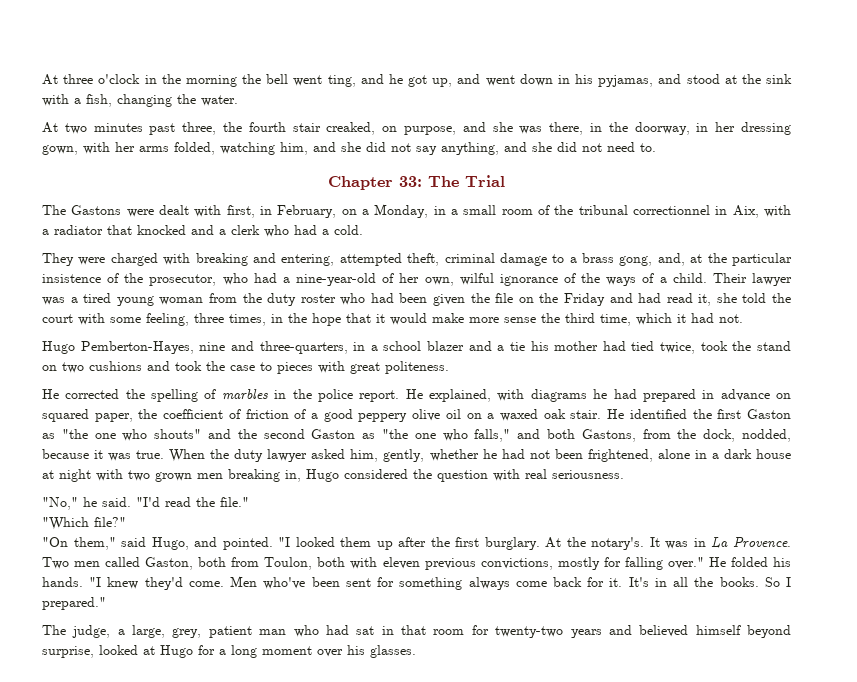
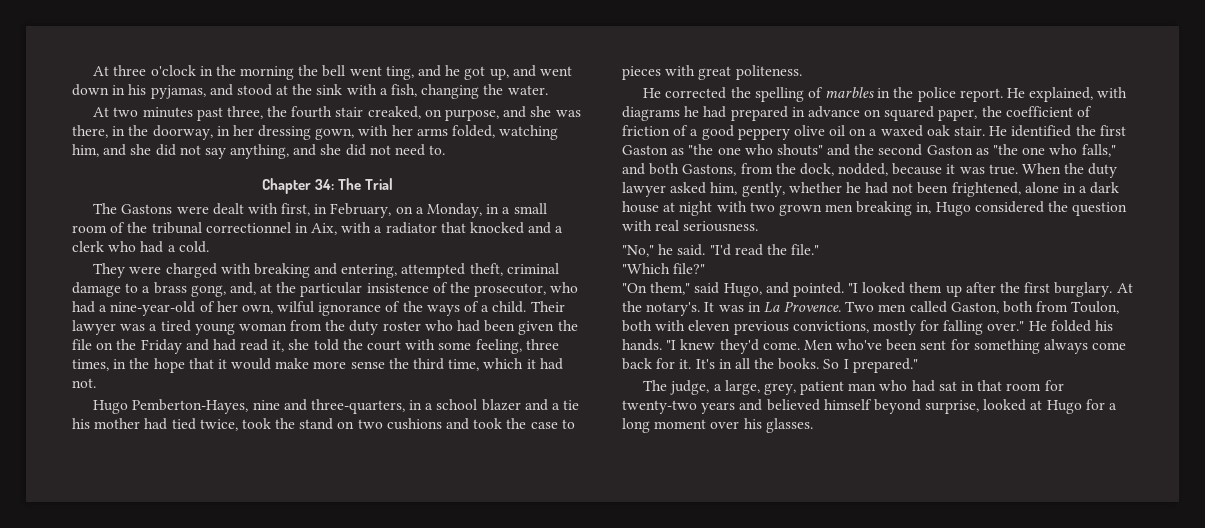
[399,176,422,187] 33: -> [314,179,334,190] 34:

